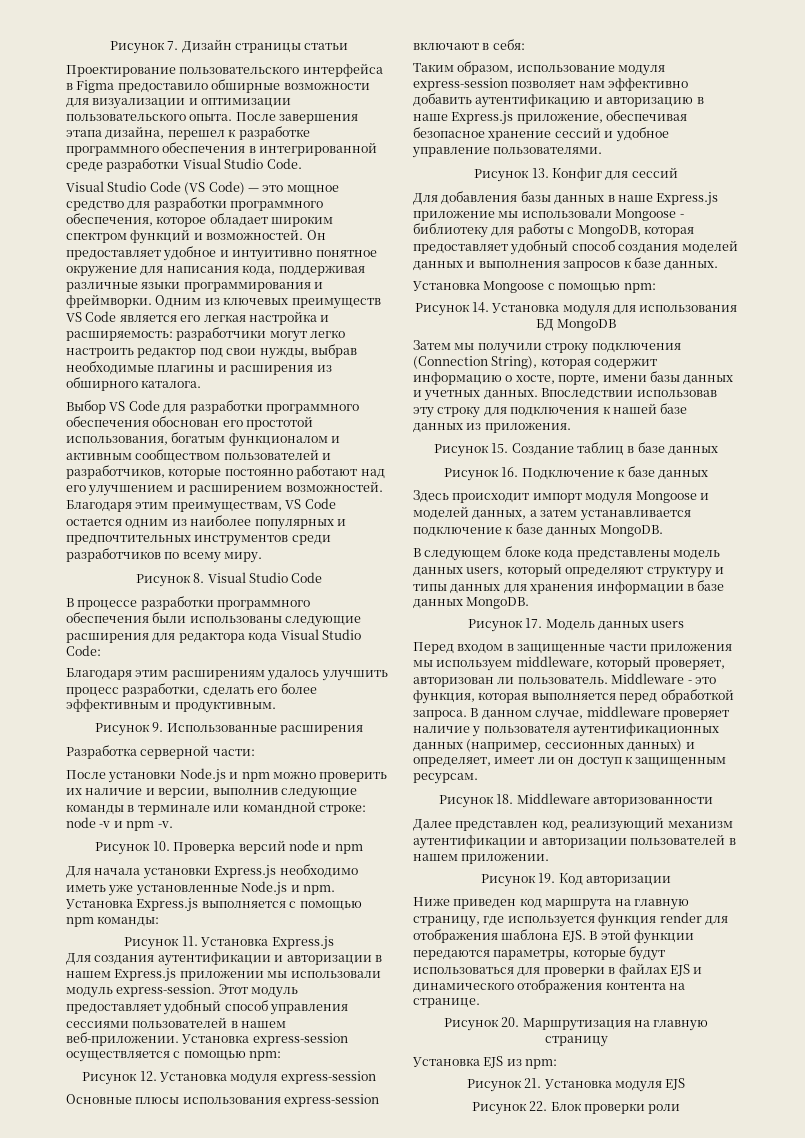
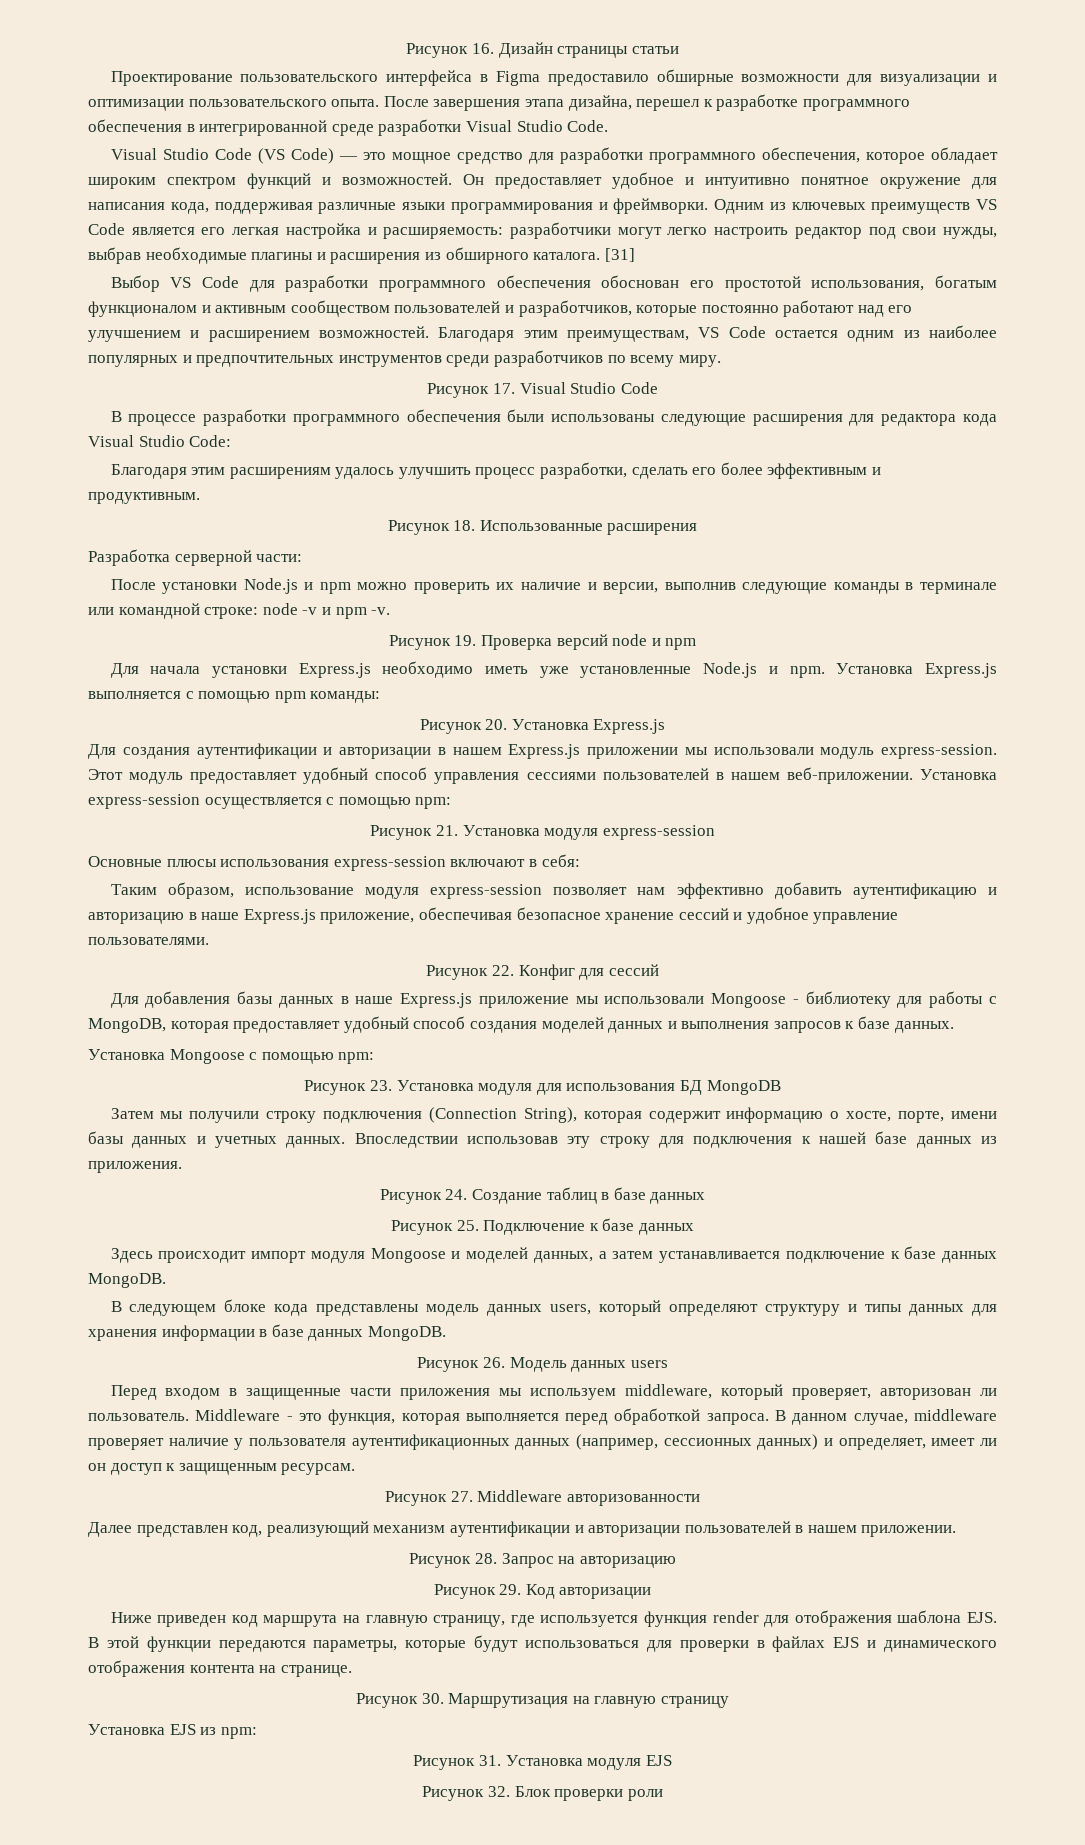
[109,41,179,54] Рисунок 7. -> [406,43,494,58] Рисунок 16.
(202, 384) none -> [604,248,635,262] [31]
[193,573,205,583] 8. -> [492,383,515,394] 17.
[152,722,164,732] 9. -> [453,520,476,531] 18.
[152,841,170,851] 10. -> [454,635,477,646] 19.
[181,936,198,946] 11. -> [485,719,508,730] 20.
[139,1071,157,1081] 12. -> [435,825,458,836] 21.
[531,168,549,178] 13. -> [491,965,514,976] 22.
[471,302,489,313] 14. -> [370,1080,393,1091] 23.
[491,443,509,453] 15. -> [445,1189,468,1200] 24.
[501,467,519,477] 16. -> [456,1220,479,1231] 25.
[525,618,543,628] 17. -> [482,1357,505,1368] 26.
[496,794,514,804] 18. -> [450,1491,473,1502] 27.
[538,873,556,883] 19. -> [474,1553,676,1568] [433,1584,522,1599] 28. Запрос на авторизацию // Рисунок 29.
[501,1017,520,1027] 20. -> [421,1693,444,1704] 30.
[524,1078,542,1088] 21. -> [478,1755,501,1766] 31.
[529,1101,548,1111] 22. -> [487,1786,510,1797] 32.

